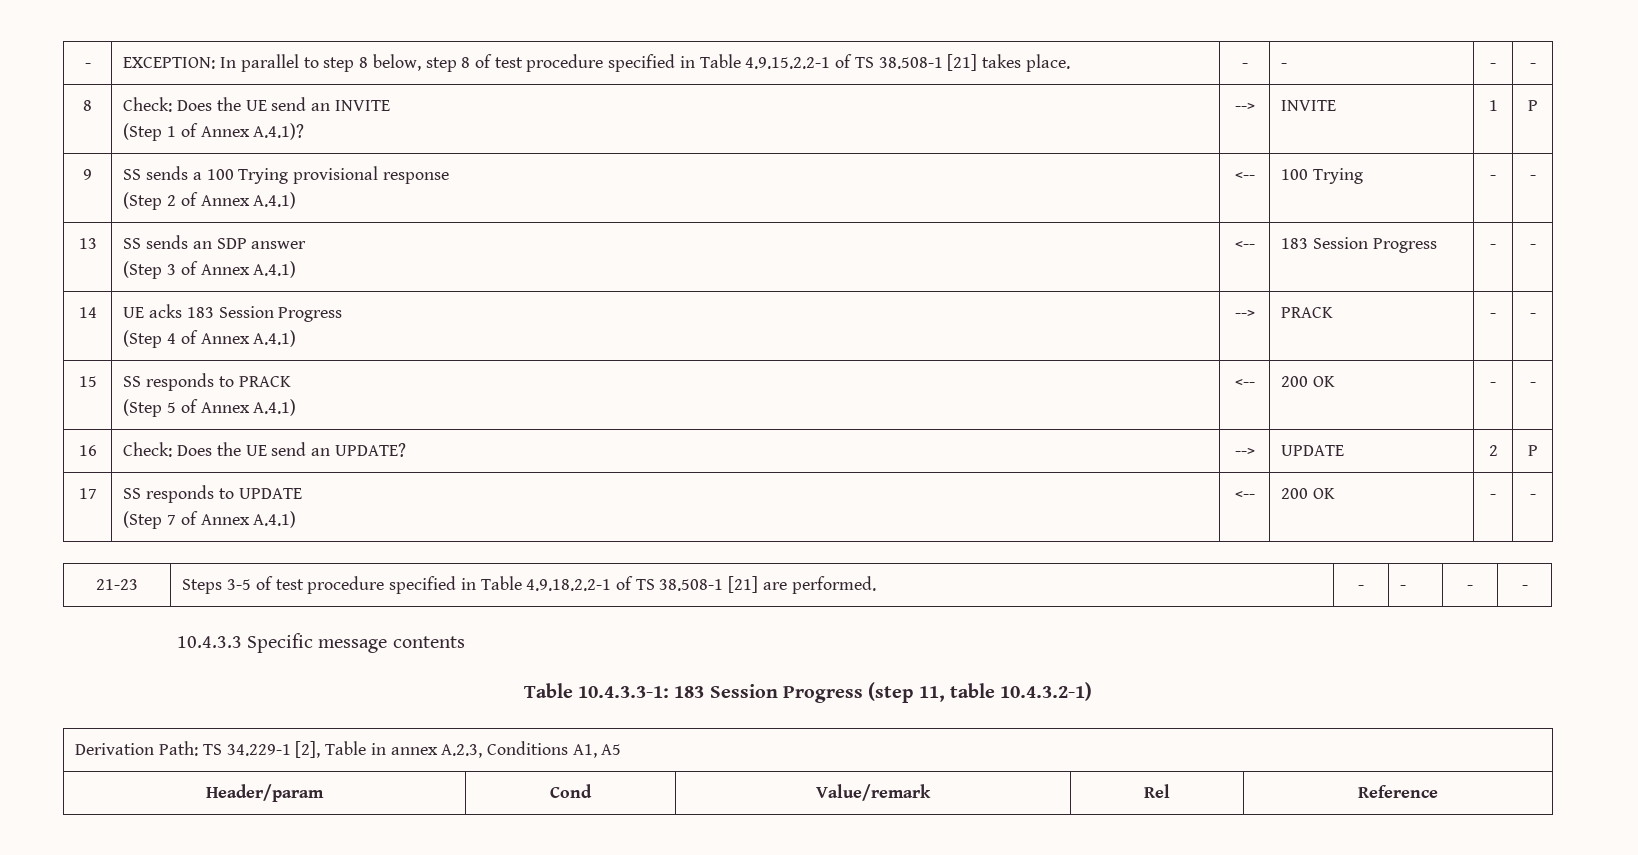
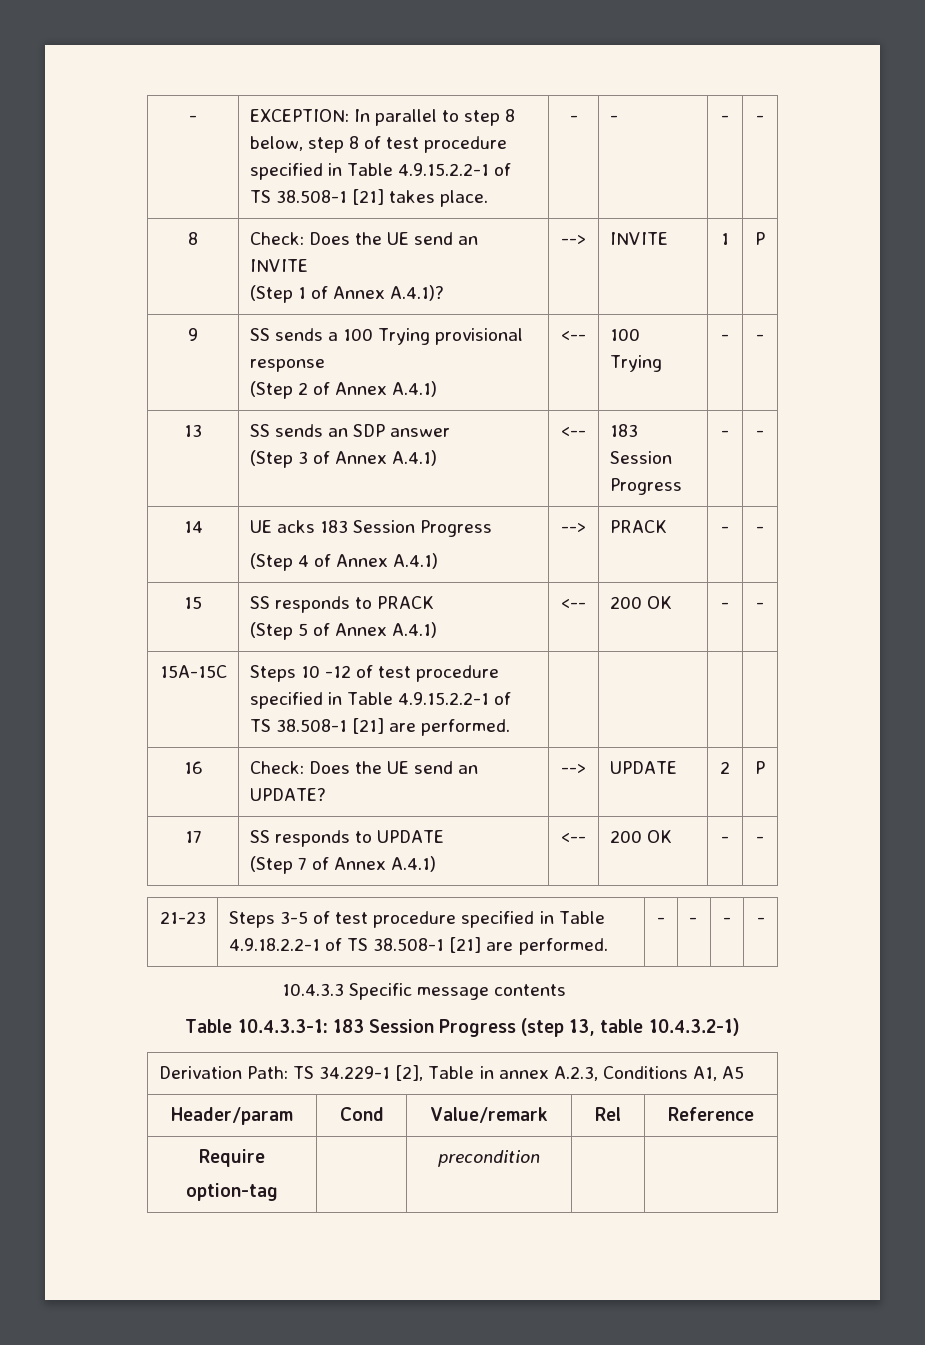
(1536, 384) none -> [159,665,227,678] [249,665,500,682] [249,692,512,709] [249,718,511,736] // 15A-15C | Steps 10 -12 of test procedure specified in Table 4.9.15.2.2-1 of TS 38.508-1 [21] are performed. | | | |
[918,686,945,702] 11, -> [569,1019,596,1036] 13,
(1438, 791) none -> [199,1149,265,1167] [186,1183,278,1201] [438,1150,540,1167] // Require // option-tag | | precondition | |

